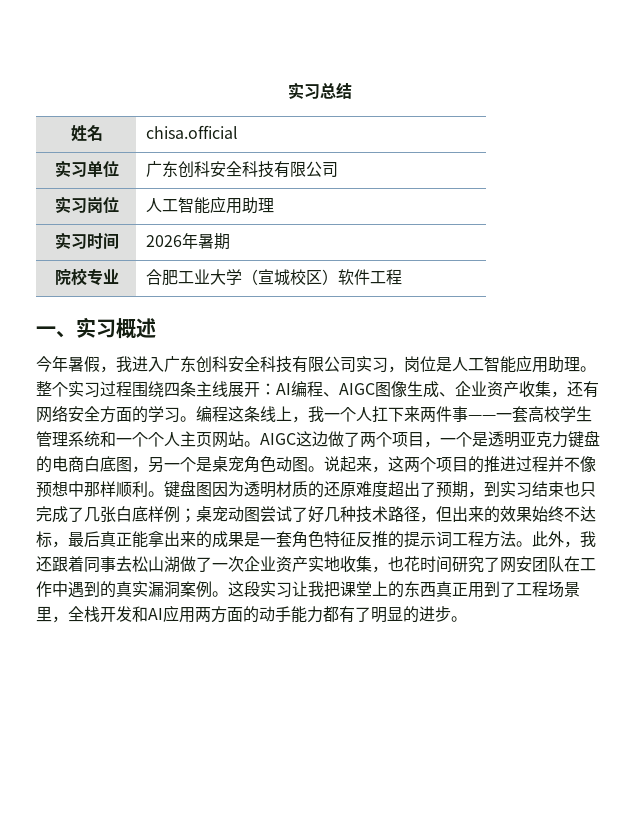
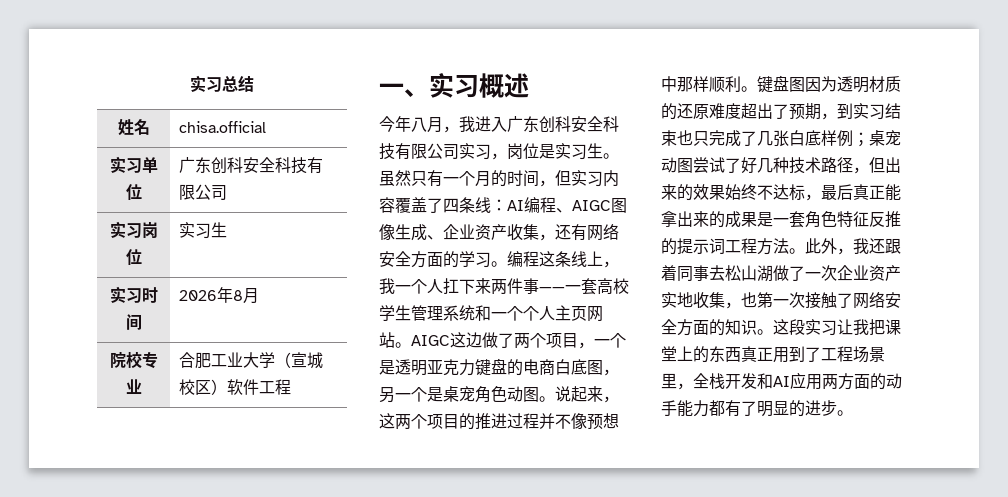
[145,196,274,214] 人工智能应用助理 -> [179,222,228,239] 实习生
[197,233,230,250] 暑期 -> [233,288,260,304] 8月
[68,356,100,372] 暑假 -> [411,117,443,133] 八月
[452,355,596,373] [36,381,260,398] 人工智能应用助理。整个实习过程围绕四条主线展开 -> [555,143,619,160] [379,170,619,187] [379,197,491,213] 实习生。虽然只有一个月的时间，但实习内容覆盖了四条线
[404,556,596,573] [36,581,212,598] 花时间研究了网安团队在工作中遇到的真实漏洞案例 -> [757,291,901,309] [661,319,757,336] 第一次接触了网络安全方面的知识

